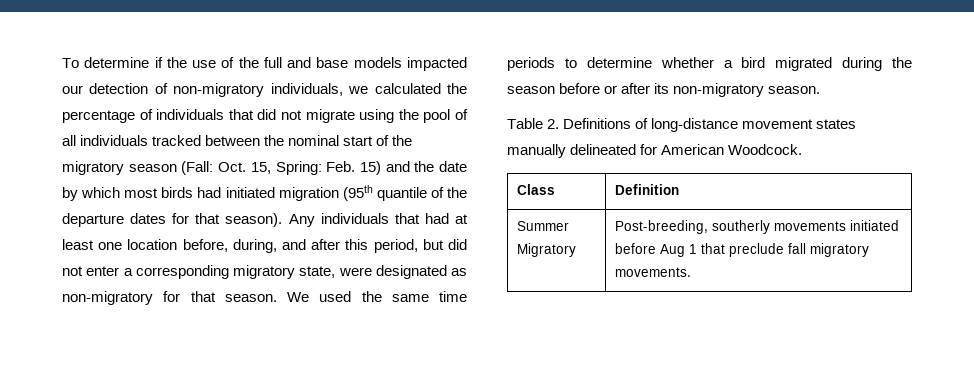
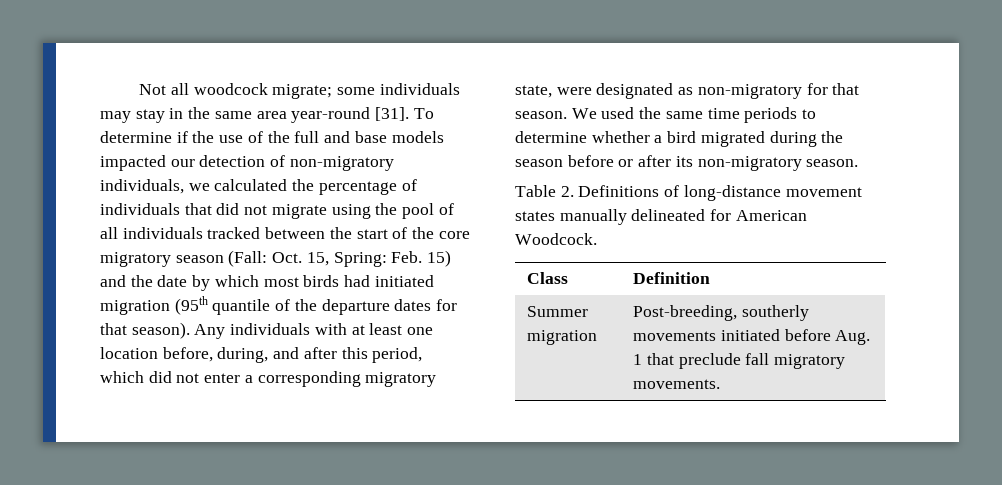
(62, 63) none -> [139,83,460,99] [100,107,410,123] Not all woodcock migrate; some individuals may stay in the same area year-round [31].
[288,135,340,146] nominal -> (352, 233) none
(413, 140) none -> [438,231,470,239] core
[394,213,449,224] that had -> [314,323,347,335] with
[422,239,444,250] but -> [100,371,144,383] which
[516,243,576,257] Migratory -> [527,330,598,345] migration
[659,244,685,257] Aug -> [835,330,871,345] Aug.

